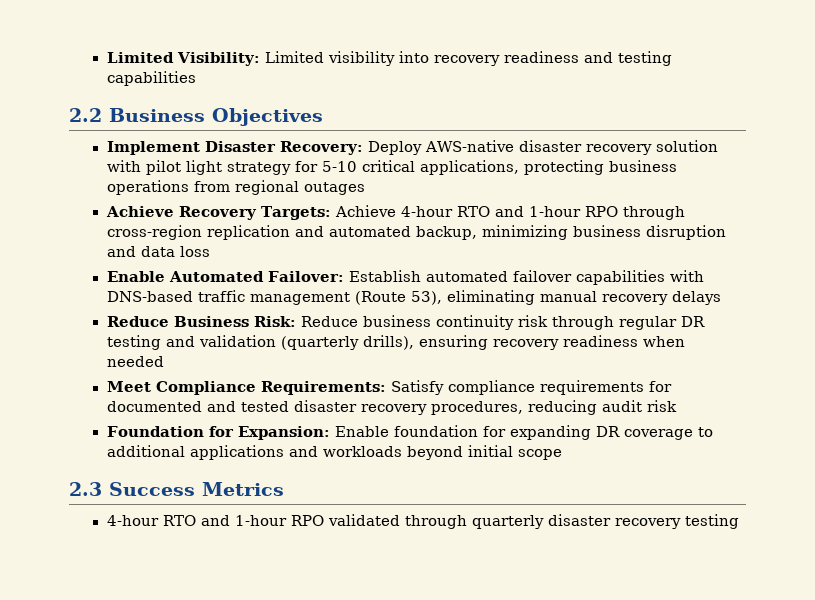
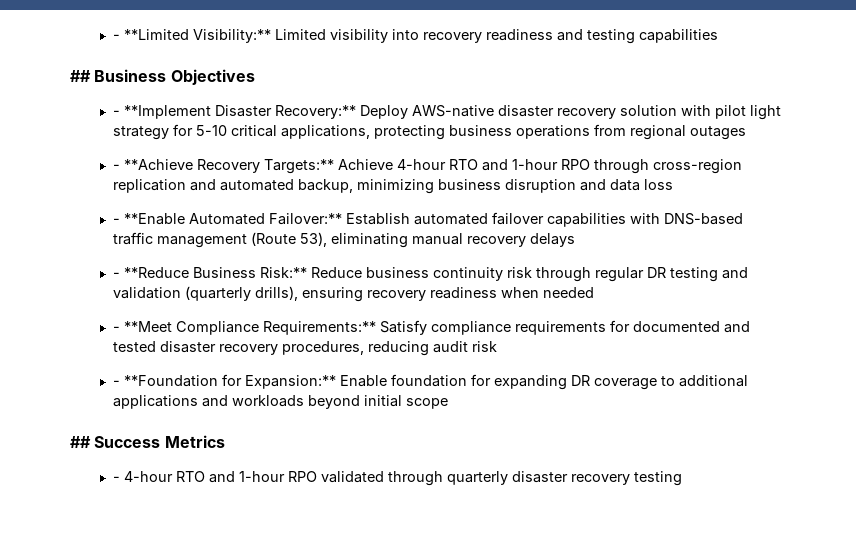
[106,52,260,66] Limited Visibility: -> [112,29,271,43] - **Limited Visibility:**
[69,108,102,122] 2.2 -> [70,70,91,82] ##
[106,141,363,155] Implement Disaster Recovery: -> [112,105,356,119] - **Implement Disaster Recovery:**
[105,206,331,220] Achieve Recovery Targets: -> [112,159,334,174] - **Achieve Recovery Targets:**
[106,271,344,282] Enable Automated Failover: -> [112,213,342,225] - **Enable Automated Failover:**
[106,316,296,327] Reduce Business Risk: -> [112,267,307,278] - **Reduce Business Risk:**
[106,381,386,395] Meet Compliance Requirements: -> [112,321,376,335] - **Meet Compliance Requirements:**
[106,426,330,440] Foundation for Expansion: -> [112,374,336,389] - **Foundation for Expansion:**
[69,482,102,496] 2.3 -> [70,436,91,448] ##
(284, 489) none -> [112,476,120,482] -

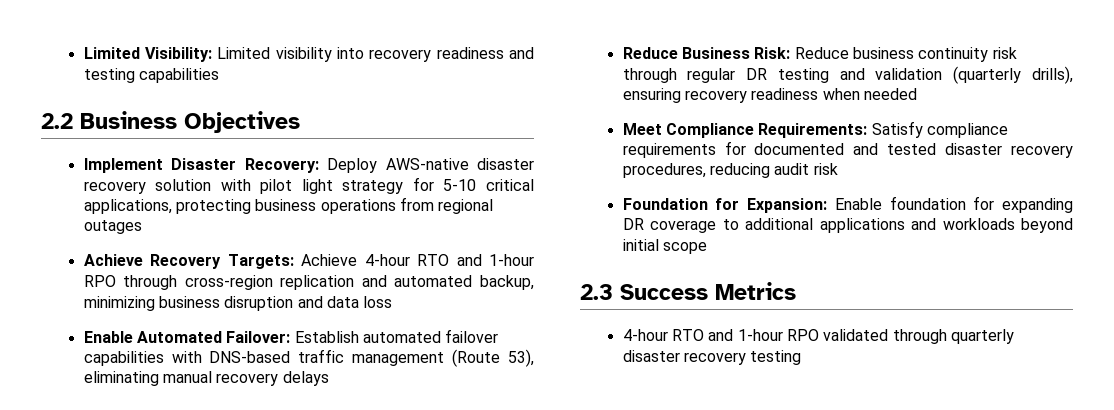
[112,29,271,43] - **Limited Visibility:** -> [83,47,212,62] Limited Visibility:
[70,70,91,82] ## -> [41,113,73,129] 2.2
[112,105,356,119] - **Implement Disaster Recovery:** -> [83,158,319,173] Implement Disaster Recovery:
[112,159,334,174] - **Achieve Recovery Targets:** -> [83,254,294,269] Achieve Recovery Targets:
[112,213,342,225] - **Enable Automated Failover:** -> [83,331,291,343] Enable Automated Failover:
[112,267,307,278] - **Reduce Business Risk:** -> [622,47,791,59] Reduce Business Risk:
[112,321,376,335] - **Meet Compliance Requirements:** -> [622,123,868,138] Meet Compliance Requirements:
[112,374,336,389] - **Foundation for Expansion:** -> [622,198,828,213] Foundation for Expansion:
[70,436,91,448] ## -> [580,284,613,300] 2.3
[112,476,120,482] - -> (796, 291) none

